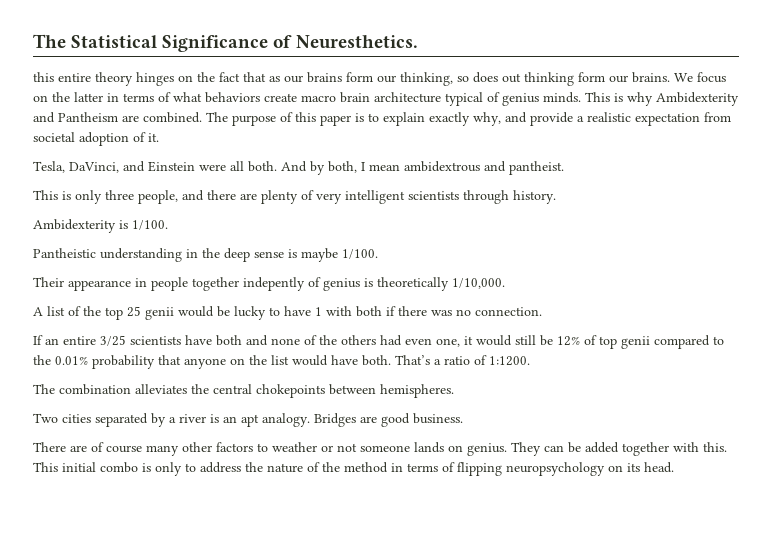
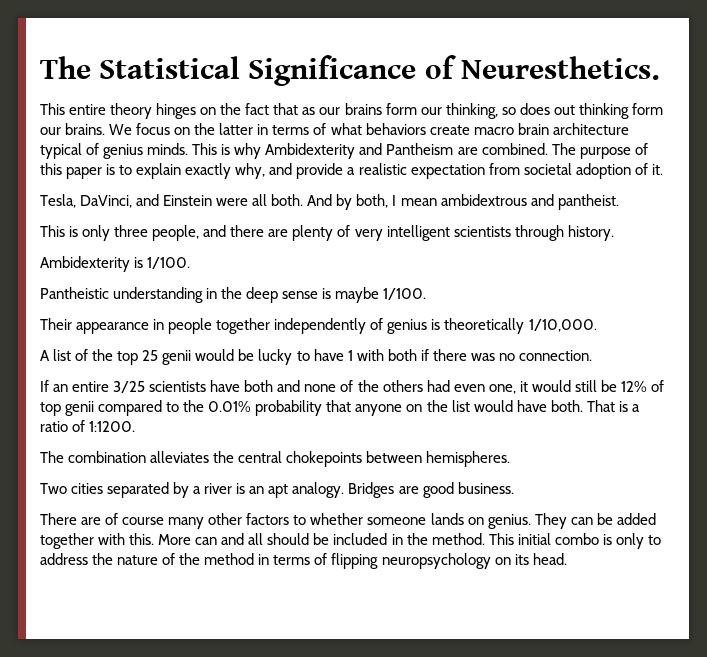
[33,72,54,82] this -> [40,103,65,115] This
[243,277,305,291] indepently -> [274,318,367,334] independently
[395,355,430,365] That’s -> [586,400,628,412] That is
[272,442,357,452] weather or not -> [310,513,364,525] whether
(727, 447) none -> [158,533,485,545] More can and all should be included in the method.

